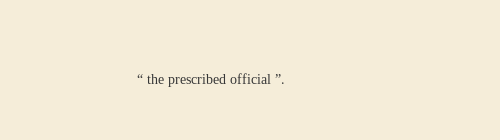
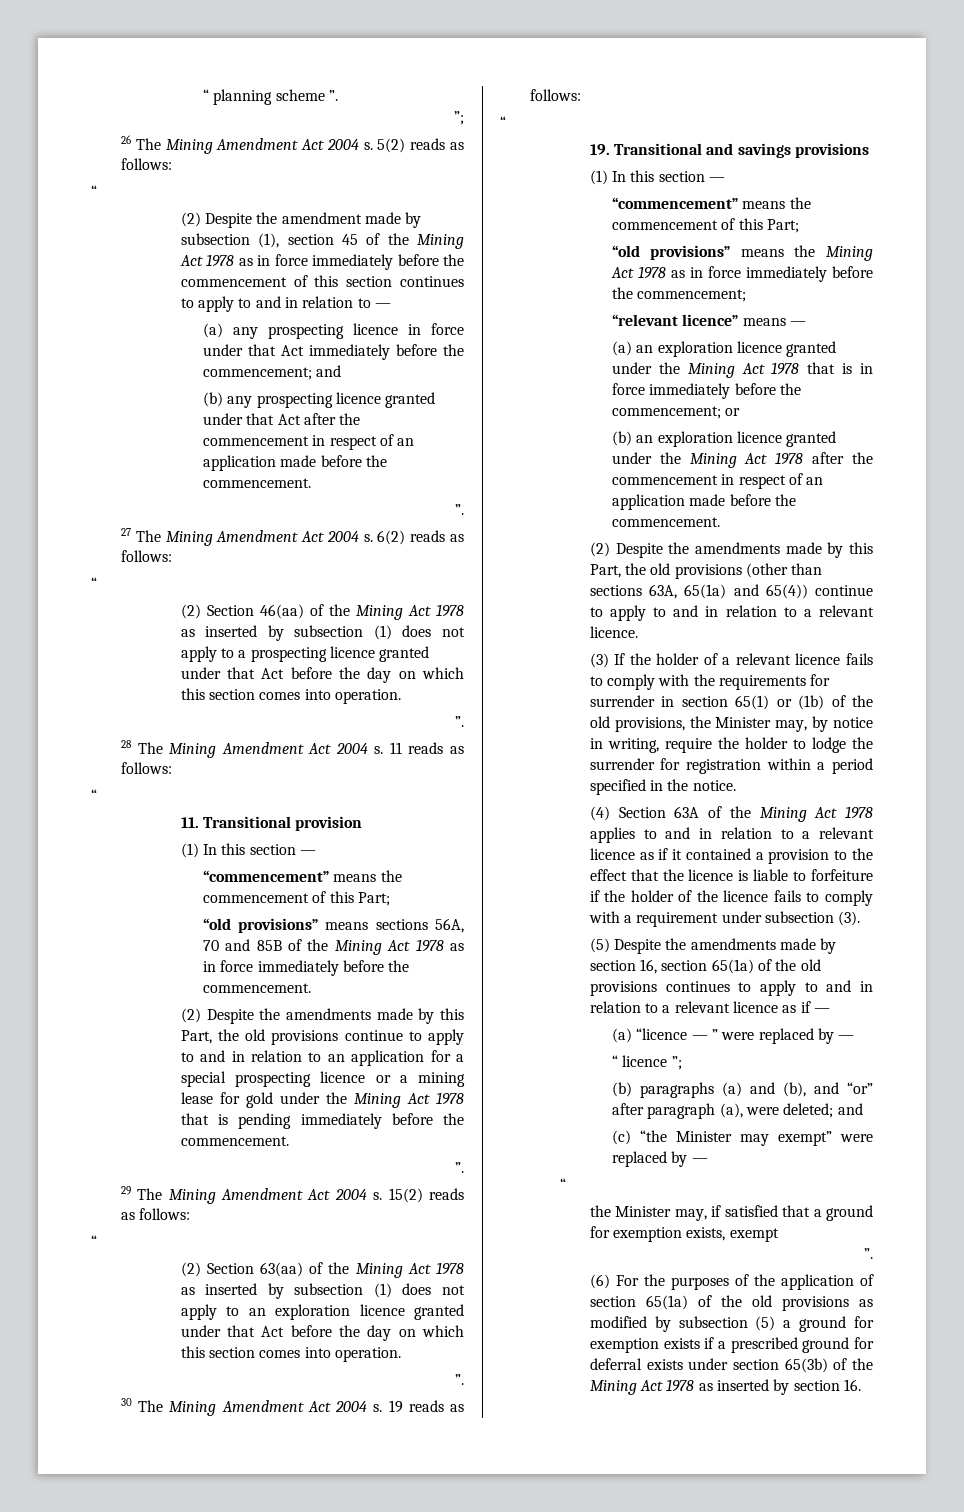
[137,73,286,87] “ the prescribed official ”. -> [202,89,338,105] [454,111,464,125] [120,135,465,154] [120,158,172,170] [91,185,97,197] [180,212,422,228] [180,233,464,249] [179,254,465,270] [180,275,465,287] [180,296,392,312] [202,323,464,339] [202,344,464,360] [202,365,342,380] [202,392,436,408] [202,413,361,425] [202,434,415,450] [202,455,387,471] [202,478,311,488] [455,504,464,515] [120,528,465,546] [120,550,172,562] [91,577,97,589] [180,604,465,620] [180,625,465,641] [180,646,430,662] [180,667,464,683] [180,688,402,704] [455,716,464,727] [120,740,465,758] [120,762,172,774] [91,789,97,801] [180,816,363,831] [180,843,317,858] [202,870,402,882] [202,891,390,906] [202,918,464,933] [202,939,464,955] [202,960,410,976] [202,983,311,993] [180,1008,465,1024] [180,1029,464,1045] [180,1050,464,1066] [180,1071,465,1087] [180,1092,465,1108] [180,1113,464,1129] [180,1136,289,1146] [455,1162,464,1173] [120,1186,465,1204] [120,1208,191,1220] [91,1235,97,1247] [180,1262,464,1278] [180,1283,465,1299] [180,1304,465,1320] [180,1325,464,1341] [180,1346,402,1362] [455,1374,464,1385] [120,1398,464,1416] [529,89,581,101] [500,116,506,128] [589,143,870,158] [589,170,726,185] [611,197,811,209] [611,218,799,233] [611,245,873,261] [610,266,873,282] [611,287,747,302] [611,314,806,326] [611,341,837,357] [611,362,873,378] [611,383,801,399] [611,406,741,419] [611,431,837,447] [611,452,873,468] [611,473,824,489] [611,494,796,510] [611,517,720,527] [589,542,873,558] [589,563,823,579] [589,584,873,599] [589,605,874,621] [589,626,638,638] [589,653,873,668] [589,674,831,690] [589,695,873,710] [589,716,873,732] [589,737,873,753] [589,758,873,774] [589,779,736,795] [589,806,873,822] [589,827,874,843] [589,848,873,864] [589,869,873,881] [589,890,873,906] [588,911,861,927] [589,938,837,954] [589,959,821,974] [589,980,873,996] [589,1001,831,1013] [611,1028,855,1044] [611,1055,682,1070] [611,1082,873,1098] [611,1103,863,1119] [611,1130,873,1146] [611,1151,708,1167] [559,1178,566,1190] [589,1205,873,1221] [589,1226,779,1242] [864,1248,873,1259] [589,1274,874,1290] [589,1295,873,1311] [589,1316,874,1332] [589,1337,874,1353] [589,1358,873,1373] [589,1379,862,1395] “ planning scheme ”. // ”; // 26 The Mining Amendment Act 2004 s. 5(2) reads as follows: // “ // (2) Despite the amendment made by subsection (1), section 45 of the Mining Act 1978 as in force immediately before the commencement of this section continues to apply to and in relation to — // (a) any prospecting licence in force under that Act immediately before the commencement; and // (b) any prospecting licence granted under that Act after the commencement in respect of an application made before the commencement. // ”. // 27 The Mining Amendment Act 2004 s. 6(2) reads as follows: // “ // (2) Section 46(aa) of the Mining Act 1978 as inserted by subsection (1) does not apply to a prospecting licence granted under that Act before the day on which this section comes into operation. // ”. // 28 The Mining Amendment Act 2004 s. 11 reads as follows: // “ // 11. Transitional provision // (1) In this section — // “commencement” means the commencement of this Part; // “old provisions” means sections 56A, 70 and 85B of the Mining Act 1978 as in force immediately before the commencement. // (2) Despite the amendments made by this Part, the old provisions continue to apply to and in relation to an application for a special prospecting licence or a mining lease for gold under the Mining Act 1978 that is pending immediately before the commencement. // ”. // 29 The Mining Amendment Act 2004 s. 15(2) reads as follows: // “ // (2) Section 63(aa) of the Mining Act 1978 as inserted by subsection (1) does not apply to an exploration licence granted under that Act before the day on which this section comes into operation. // ”. // 30 The Mining Amendment Act 2004 s. 19 reads as follows: // “ // 19. Transitional and savings provisions // (1) In this section — // “commencement” means the commencement of this Part; // “old provisions” means the Mining Act 1978 as in force immediately before the commencement; // “relevant licence” means — // (a) an exploration licence granted under the Mining Act 1978 that is in force immediately before the commencement; or // (b) an exploration licence granted under the Mining Act 1978 after the commencement in respect of an application made before the commencement. // (2) Despite the amendments made by this Part, the old provisions (other than sections 63A, 65(1a) and 65(4)) continue to apply to and in relation to a relevant licence. // (3) If the holder of a relevant licence fails to comply with the requirements for surrender in section 65(1) or (1b) of the old provisions, the Minister may, by notice in writing, require the holder to lodge the surrender for registration within a period specified in the notice. // (4) Section 63A of the Mining Act 1978 applies to and in relation to a relevant licence as if it contained a provision to the effect that the licence is liable to forfeiture if the holder of the licence fails to comply with a requirement under subsection (3). // (5) Despite the amendments made by section 16, section 65(1a) of the old provisions continues to apply to and in relation to a relevant licence as if — // (a) “licence — ” were replaced by — // “ licence ”; // (b) paragraphs (a) and (b), and “or” after paragraph (a), were deleted; and // (c) “the Minister may exempt” were replaced by — // “ // the Minister may, if satisfied that a ground for exemption exists, exempt // ”. // (6) For the purposes of the application of section 65(1a) of the old provisions as modified by subsection (5) a ground for exemption exists if a prescribed ground for deferral exists under section 65(3b) of the Mining Act 1978 as inserted by section 16.

